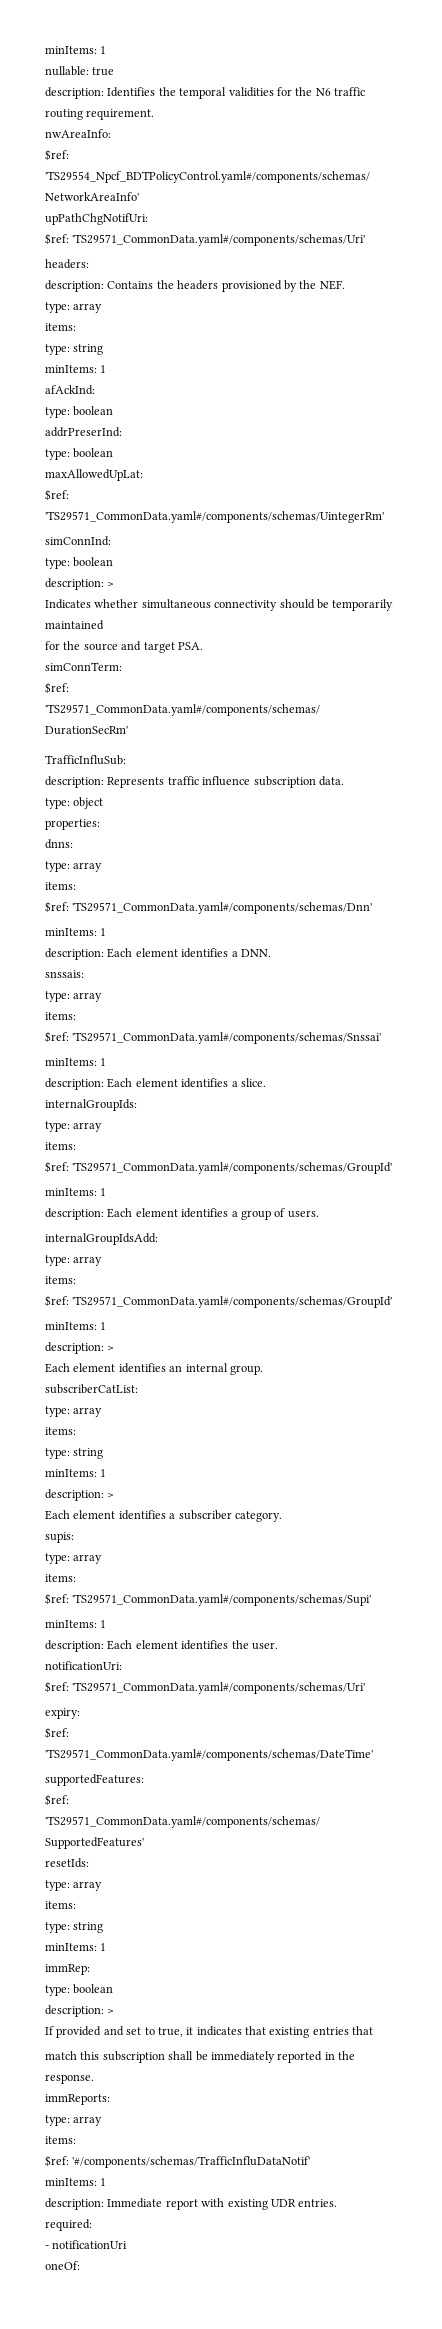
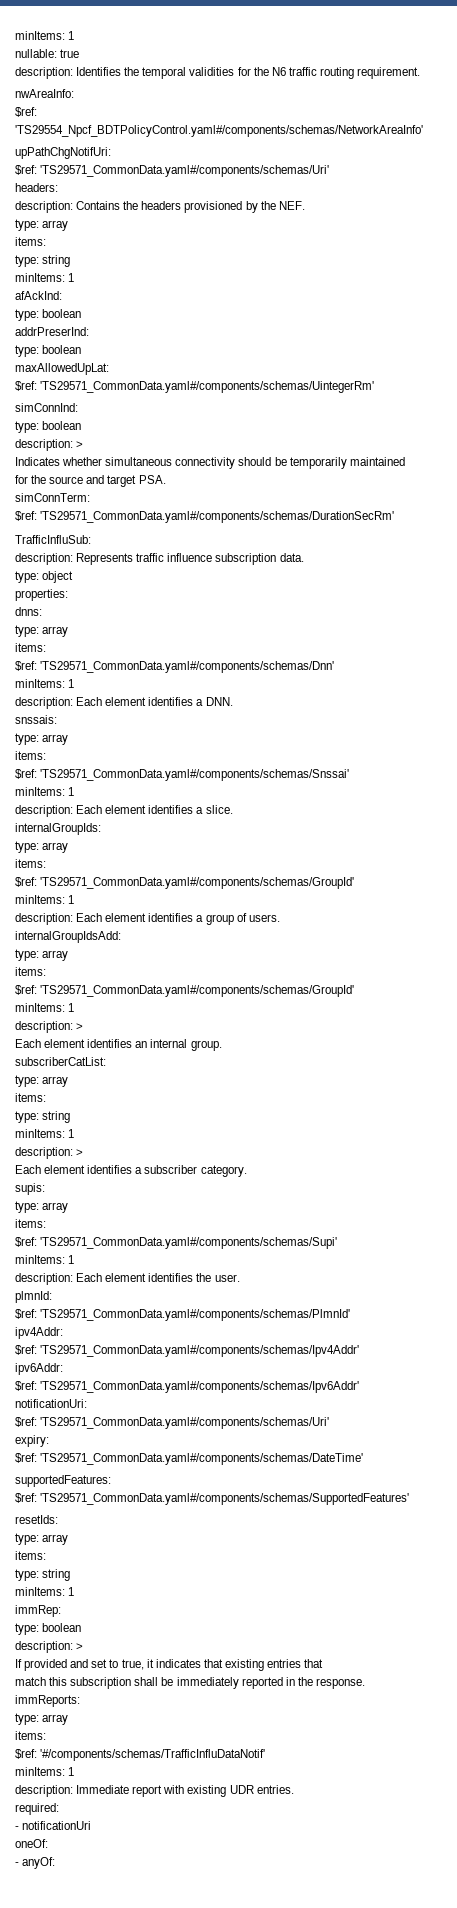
(278, 1646) none -> [15,1291,52,1303] [15,1309,351,1321] [15,1327,63,1339] [15,1345,360,1357] [15,1363,63,1375] [15,1381,360,1393] // plmnId: // $ref: 'TS29571_CommonData.yaml#/components/schemas/PlmnId' // ipv4Addr: // $ref: 'TS29571_CommonData.yaml#/components/schemas/Ipv4Addr' // ipv6Addr: // $ref: 'TS29571_CommonData.yaml#/components/schemas/Ipv6Addr'
(80, 2265) none -> [15,1857,56,1869] // - anyOf:

